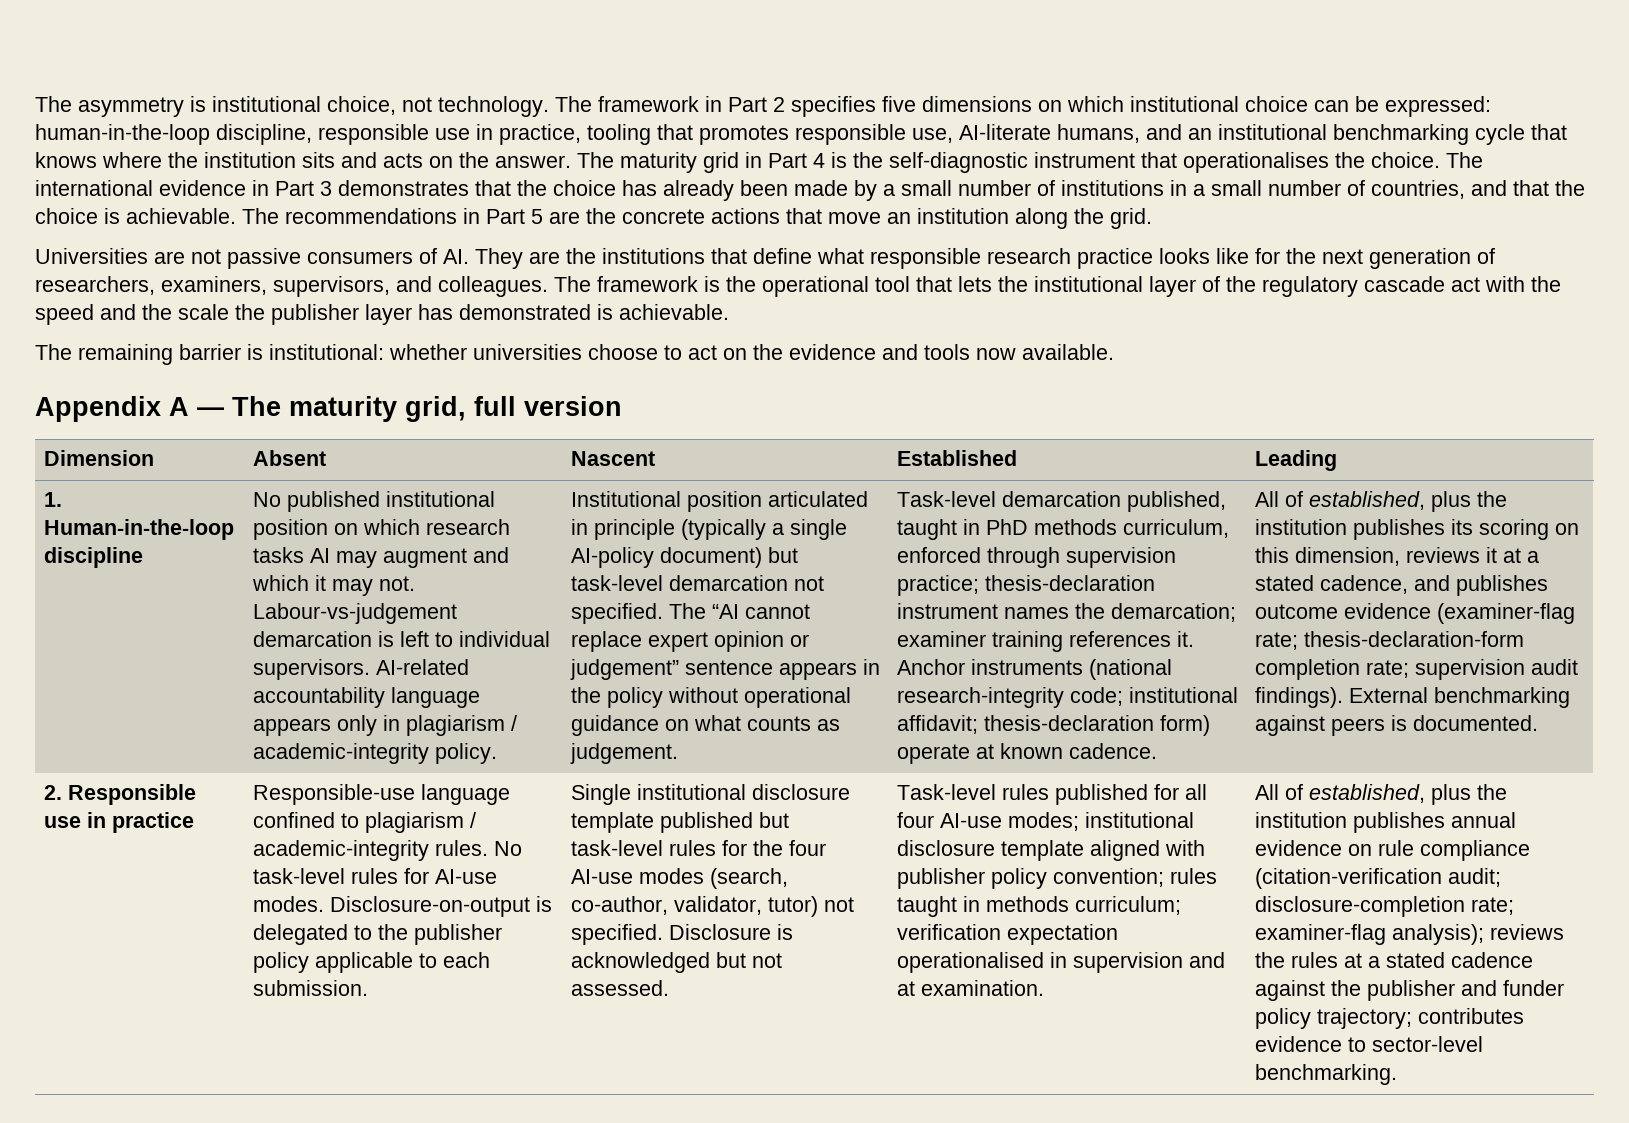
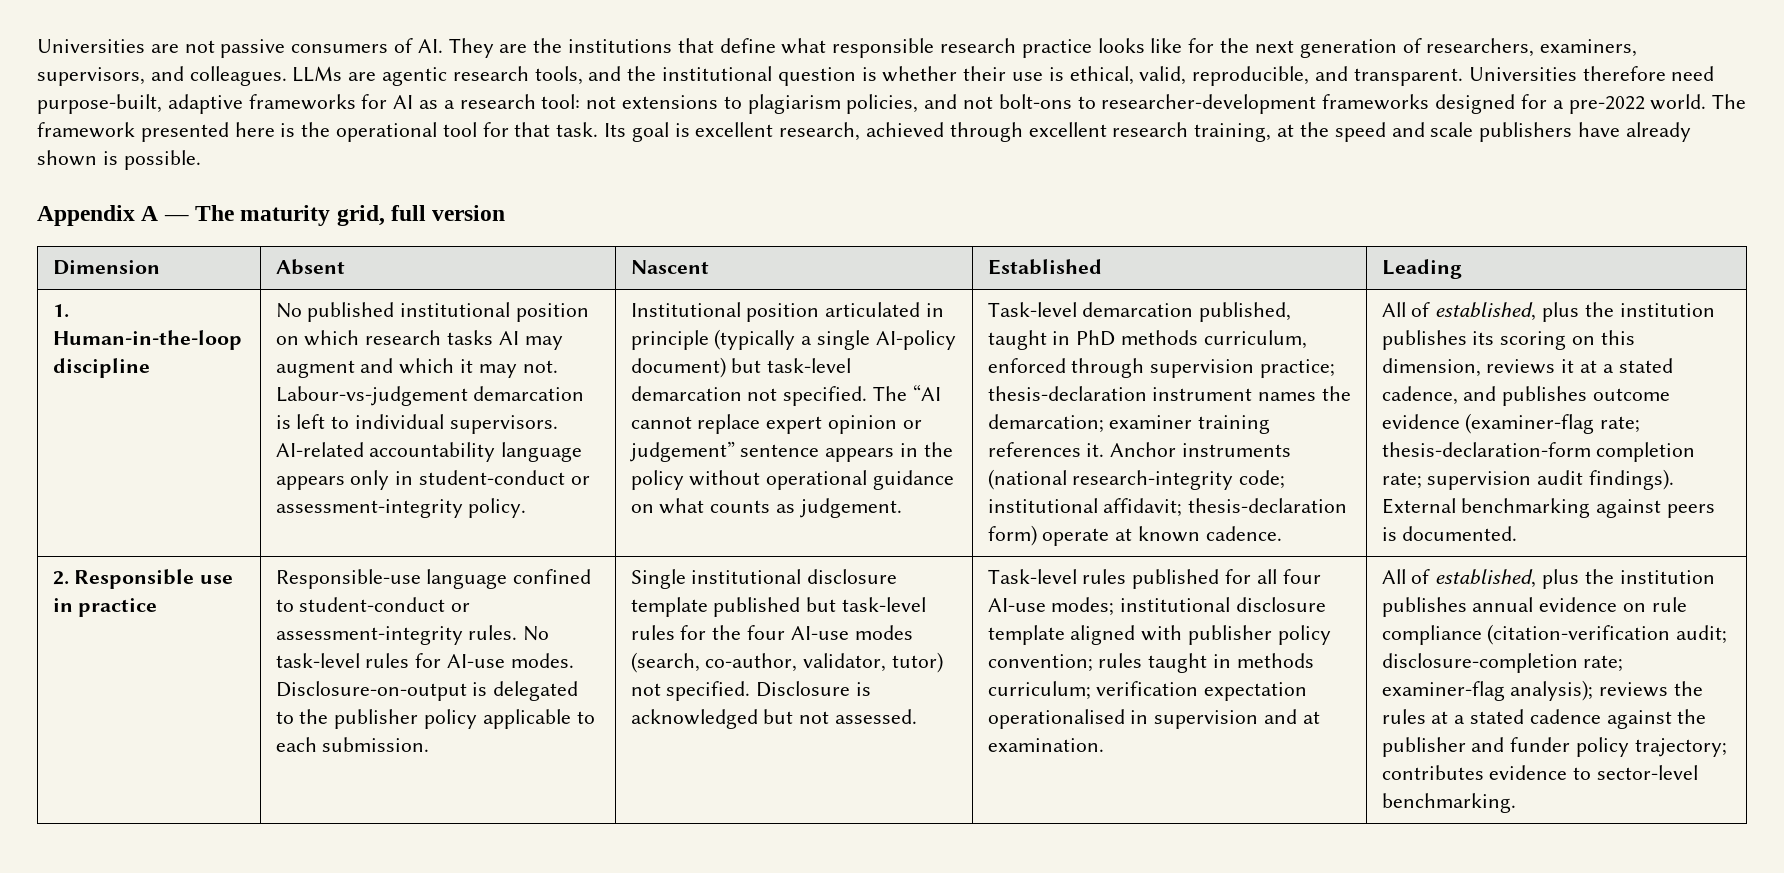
[35,96,1491,117] [35,124,1567,145] [35,152,1483,173] [35,180,1585,201] [35,208,1152,229] The asymmetry is institutional choice, not technology. The framework in Part 2 specifies five dimensions on which institutional choice can be expressed: human-in-the-loop discipline, responsible use in practice, tooling that promotes responsible use, AI-literate humans, and an institutional benchmarking cycle that knows where the institution sits and acts on the answer. The maturity grid in Part 4 is the self-diagnostic instrument that operationalises the choice. The international evidence in Part 3 demonstrates that the choice has already been made by a small number of institutions in a small number of countries, and that the choice is achievable. The recommendations in Part 5 are the concrete actions that move an institution along the grid. // -> (37, 46) none
[554,276,1561,297] [35,304,729,325] [35,344,1114,365] The framework is the operational tool that lets the institutional layer of the regulatory cascade act with the speed and the scale the publisher layer has demonstrated is achievable. // The remaining barrier is institutional: whether universities choose to act on the evidence and tools now available. -> [292,66,1715,86] [37,94,1747,114] [37,122,1691,142] [37,150,201,170] LLMs are agentic research tools, and the institutional question is whether their use is ethical, valid, reproducible, and transparent. Universities therefore need purpose-built, adaptive frameworks for AI as a research tool: not extensions to plagiarism policies, and not bolt-ons to researcher-development frameworks designed for a pre-2022 world. The framework presented here is the operational tool for that task. Its goal is excellent research, achieved through excellent research training, at the speed and scale publishers have already shown is possible.
[405,715,517,736] [252,743,429,764] plagiarism / academic-integrity -> [418,470,590,485] [275,499,463,518] student-conduct or assessment-integrity
[364,812,476,833] [252,840,429,861] plagiarism / academic-integrity -> [299,597,471,612] [275,626,463,645] student-conduct or assessment-integrity

